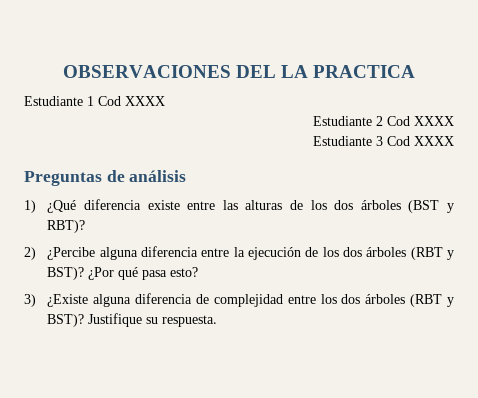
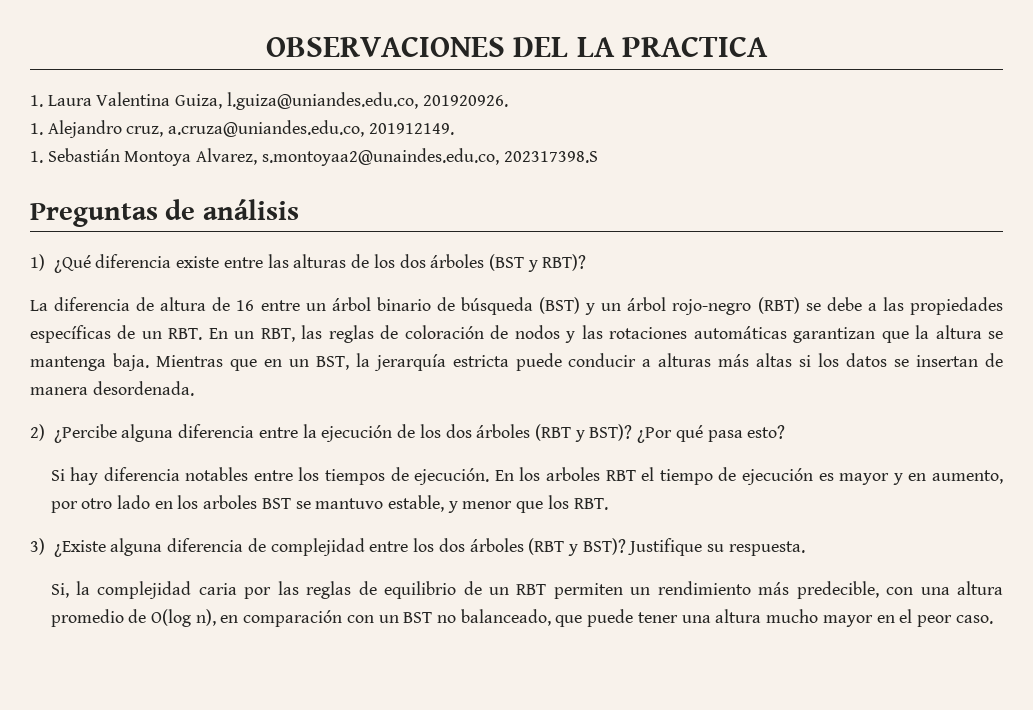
[24,96,165,106] [313,116,454,126] [313,136,454,146] Estudiante 1 Cod XXXX // Estudiante 2 Cod XXXX // Estudiante 3 Cod XXXX -> [30,92,508,110] [30,120,454,138] [30,148,598,166] 1. Laura Valentina Guiza, l.guiza@uniandes.edu.co, 201920926. // 1. Alejandro cruz, a.cruza@uniandes.edu.co, 201912149. // 1. Sebastián Montoya Alvarez, s.montoyaa2@unaindes.edu.co, 202317398.S
(86, 226) none -> [30,297,1004,315] [30,325,1004,343] [30,353,1004,371] [30,381,194,396] // La diferencia de altura de 16 entre un árbol binario de búsqueda (BST) y un árbol rojo-negro (RBT) se debe a las propiedades específicas de un RBT. En un RBT, las reglas de coloración de nodos y las rotaciones automáticas garantizan que la altura se mantenga baja. Mientras que en un BST, la jerarquía estricta puede conducir a alturas más altas si los datos se insertan de manera desordenada.
(199, 272) none -> [50,467,1004,485] [50,495,608,513] // Si hay diferencia notables entre los tiempos de ejecución. En los arboles RBT el tiempo de ejecución es mayor y en aumento, por otro lado en los arboles BST se mantuvo estable, y menor que los RBT.
(218, 321) none -> [50,581,1004,599] [50,609,993,627] // Si, la complejidad caria por las reglas de equilibrio de un RBT permiten un rendimiento más predecible, con una altura promedio de O(log n), en comparación con un BST no balanceado, que puede tener una altura mucho mayor en el peor caso.

